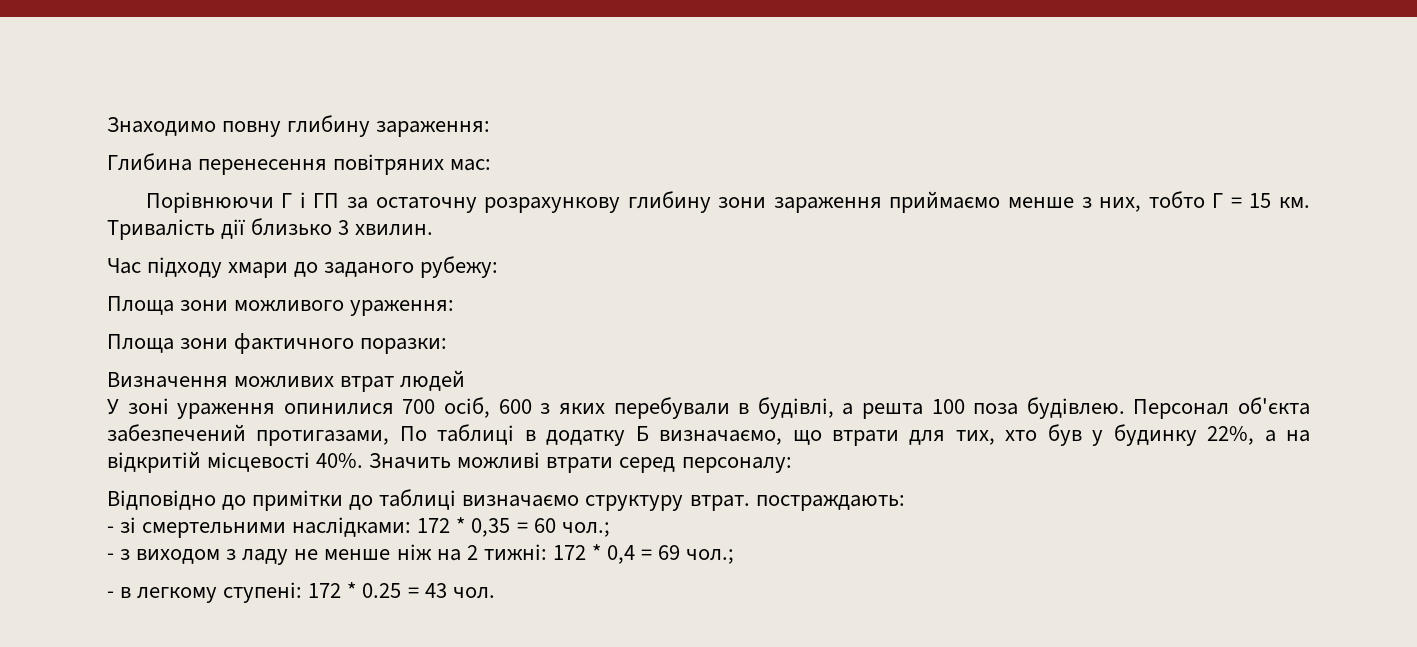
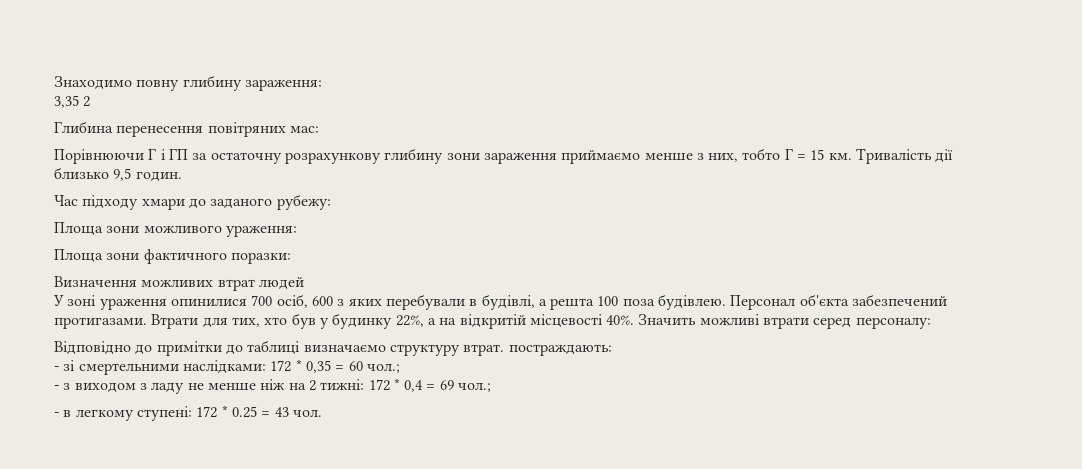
(491, 129) none -> [54,95,91,108] // 3,35 2
[338,220,434,236] 3 хвилин. -> [113,168,182,182] 9,5 годин.
[256,424,900,446] протигазами, По таблиці в додатку Б визначаємо, що втрати -> [54,314,199,329] протигазами. Втрати

